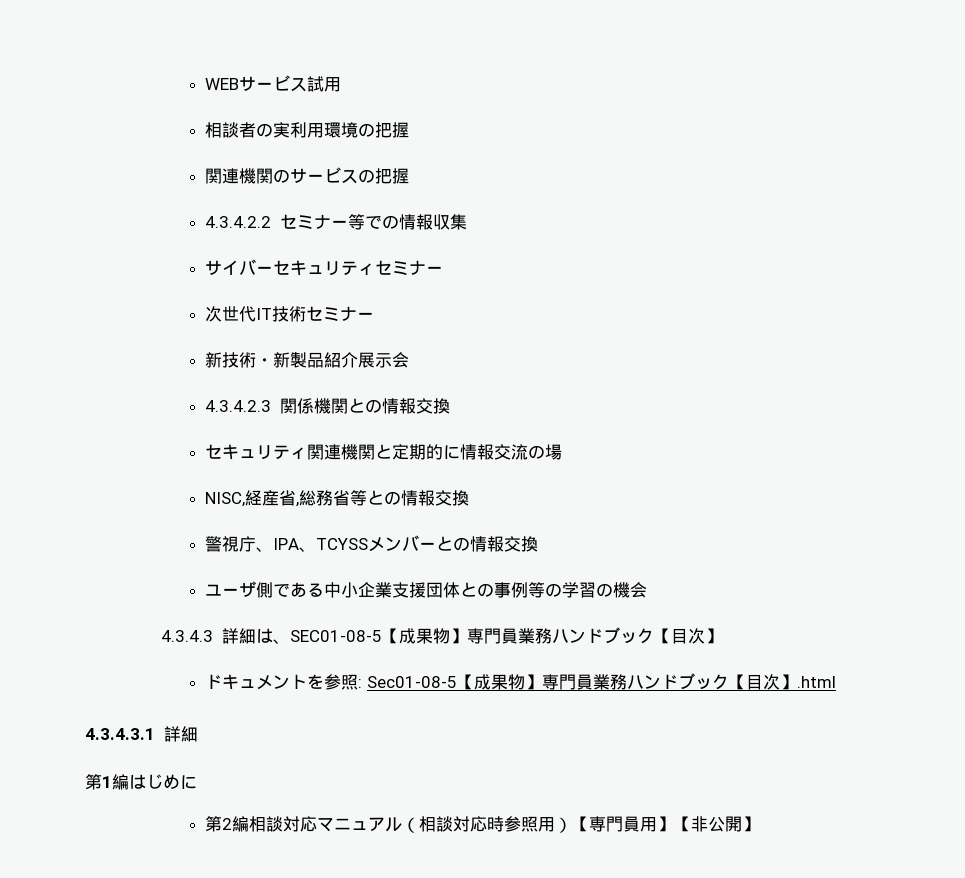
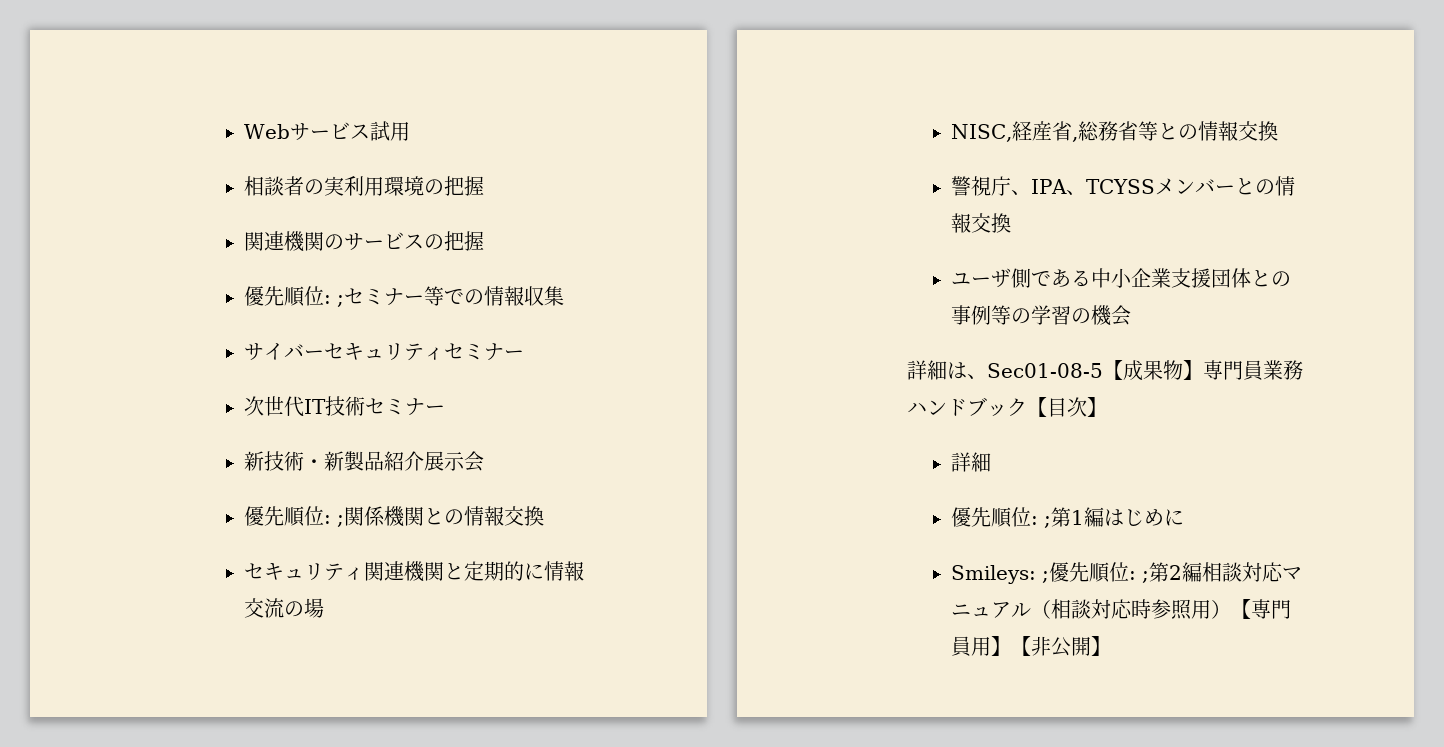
[205,78,240,90] WEB -> [244,124,291,139] Web
[205,216,272,228] 4.3.4.2.2 -> [244,286,345,307] 優先順位: ;
[205,400,272,412] 4.3.4.2.3 -> [244,506,345,527] 優先順位: ;
[161,630,214,642] 4.3.4.3 -> (1132, 315) none
[289,630,382,642] SEC01-08-5 -> [986,363,1103,378] Sec01-08-5
[205,673,836,690] [85,726,198,742] [85,774,197,790] ドキュメントを参照: Sec01-08-5【成果物】専門員業務ハンドブック【目次】.html // 4.3.4.3.1詳細 // 第1編はじめに // -> [951,452,992,472] [951,507,1185,528] [951,562,1150,584] 詳細 // 優先順位: ;第1編はじめに // Smileys: ;優先順位: ;

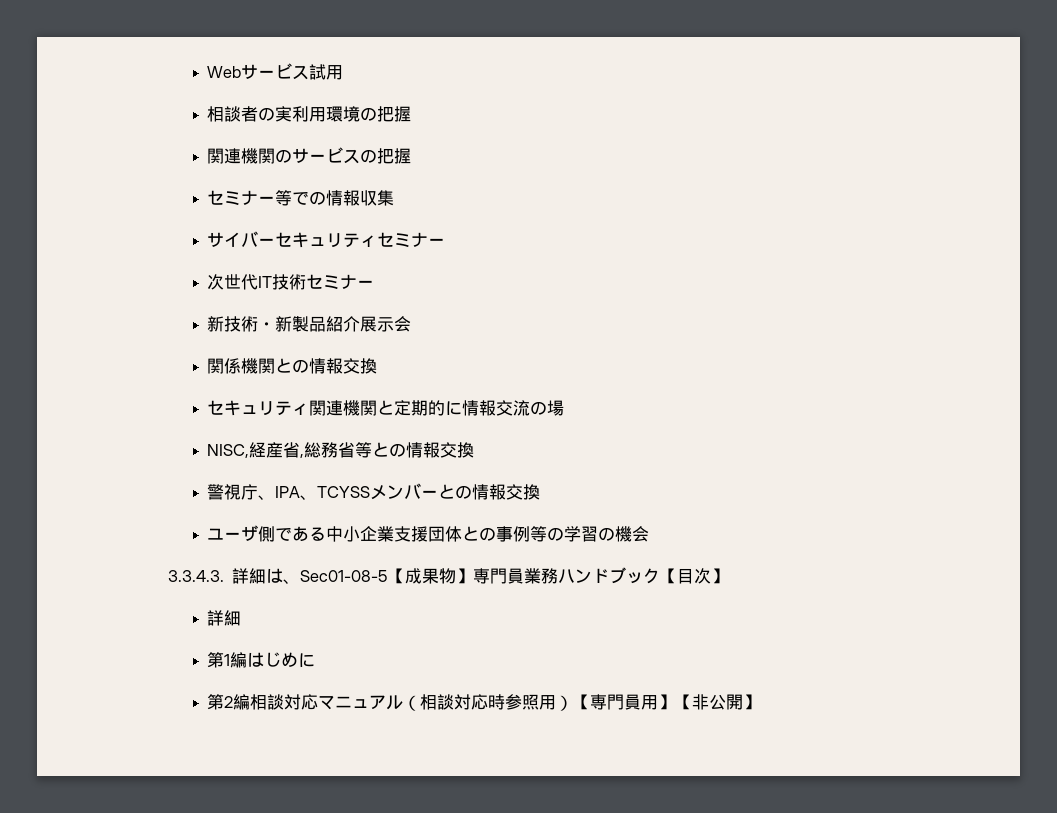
[244,286,345,307] 優先順位: ; -> (412, 156) none
[244,506,345,527] 優先順位: ; -> (412, 324) none
(1132, 315) none -> [168,570,225,582] 3.3.4.3.
[951,507,1052,528] 優先順位: ; -> (242, 618) none
[951,562,1150,584] Smileys: ;優先順位: ; -> (316, 660) none

